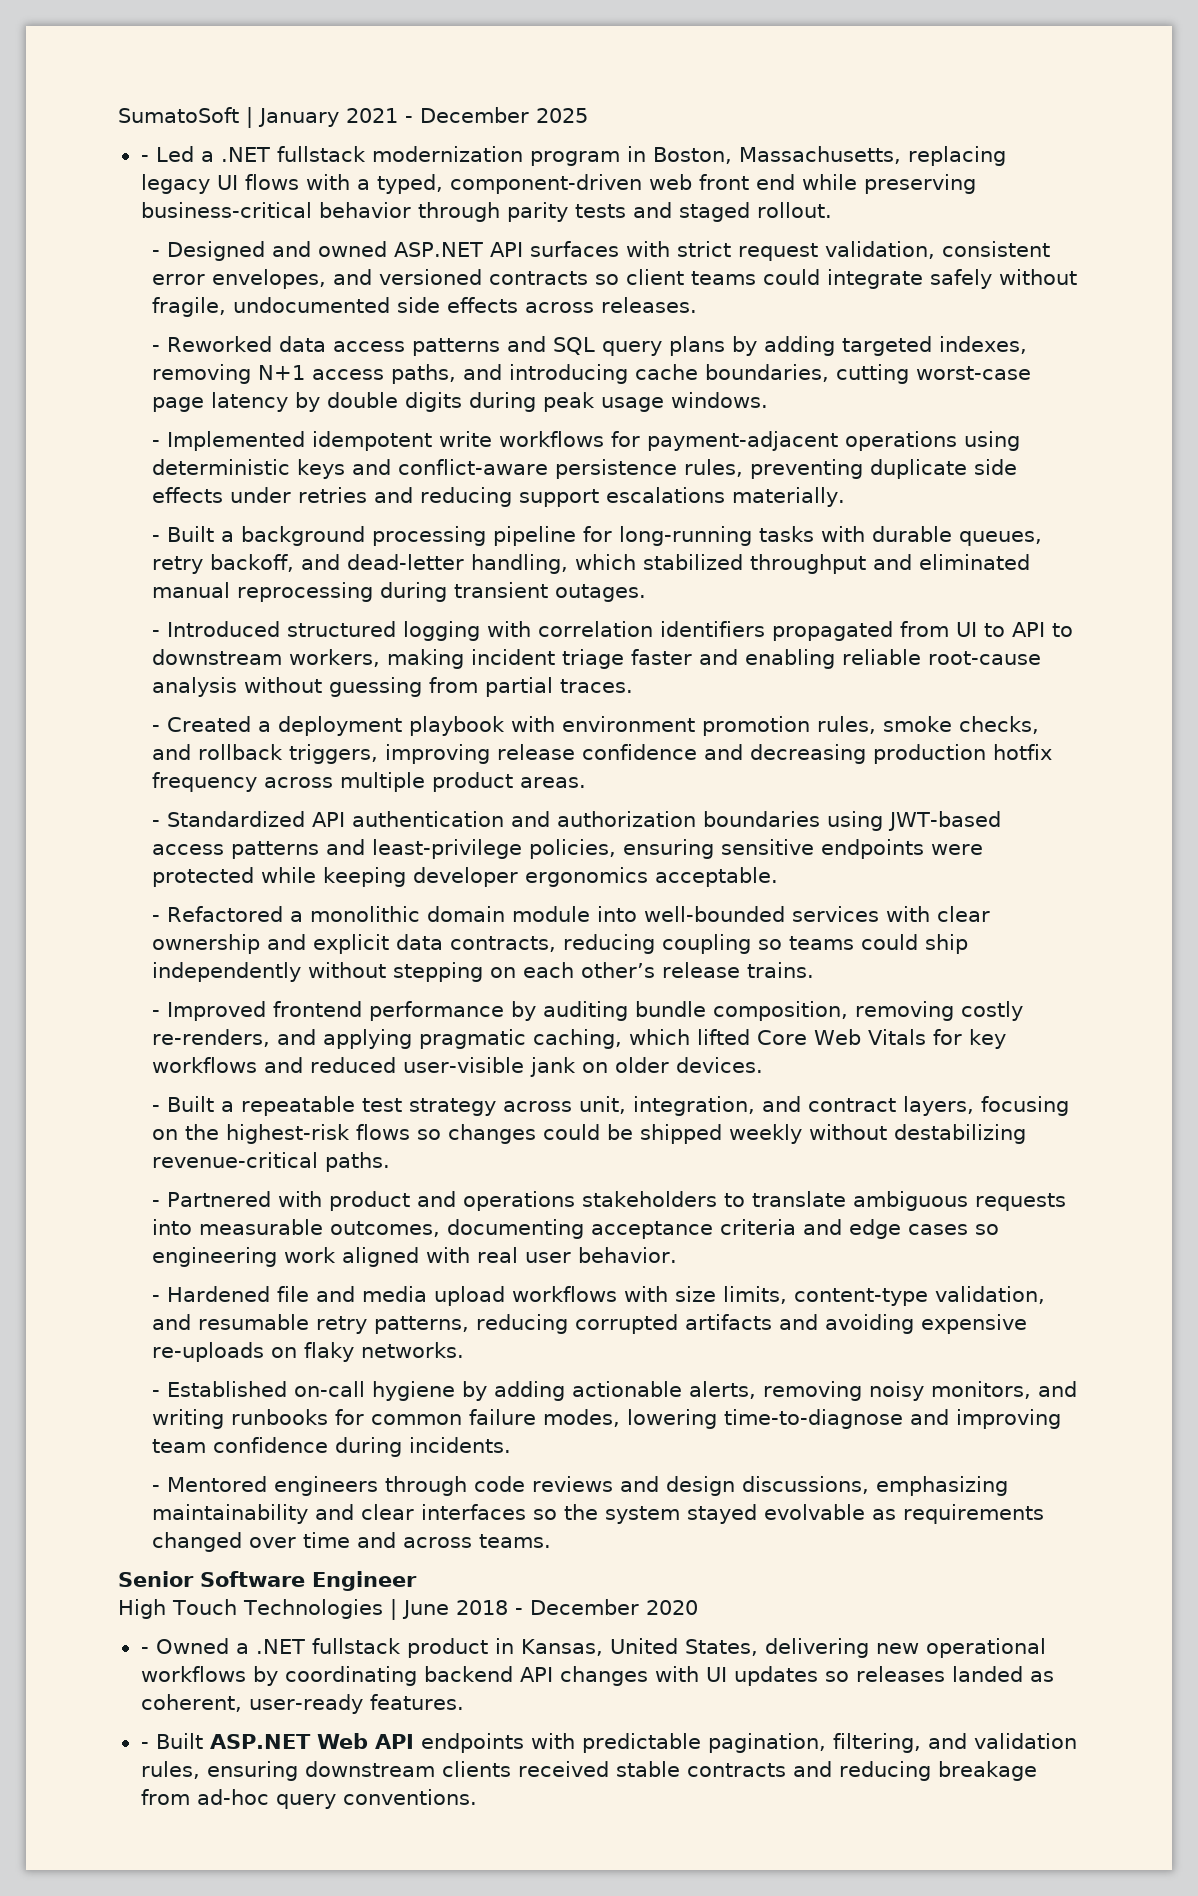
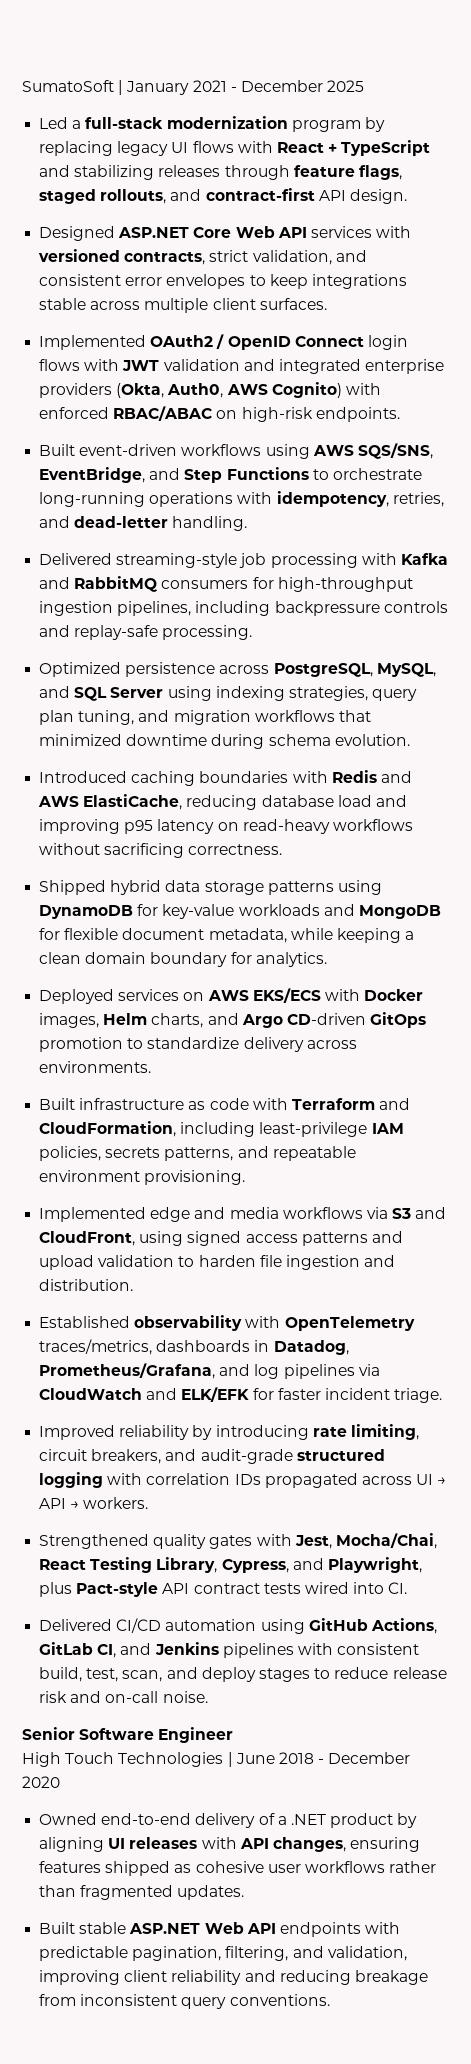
[140,155,149,162] - -> (365, 86) none
[220,146,901,166] .NET fullstack modernization program in Boston, Massachusetts, -> [85,116,385,132] full-stack modernization program by
[356,174,976,194] [140,202,832,222] [152,241,1051,261] [152,269,1078,289] [152,297,698,317] [152,336,1028,356] [152,364,1032,384] [152,392,769,412] [152,431,1021,451] [152,459,1018,479] [152,487,846,507] [152,526,1043,546] [152,554,1031,574] [152,582,647,602] [152,621,1074,641] [152,649,1042,669] [152,677,634,697] [152,716,1040,736] [152,744,1053,764] [152,772,587,792] [152,811,1002,831] [152,839,984,859] [152,867,779,887] [152,906,991,922] [152,934,969,954] [152,962,815,982] [152,1001,1024,1021] [152,1029,1007,1049] [152,1057,764,1077] [152,1096,1070,1116] [152,1124,1027,1144] [152,1152,391,1172] [152,1191,1067,1211] [152,1219,1000,1239] [152,1247,678,1267] [152,1286,1046,1306] [152,1314,1028,1334] [152,1342,465,1362] [152,1381,1078,1401] [152,1409,1062,1429] [152,1437,512,1457] [152,1476,1009,1496] [152,1504,1045,1524] [152,1532,552,1552] a typed, component-driven web front end while preserving business-critical behavior through parity tests and staged rollout. // - Designed and owned ASP.NET API surfaces with strict request validation, consistent error envelopes, and versioned contracts so client teams could integrate safely without fragile, undocumented side effects across releases. // - Reworked data access patterns and SQL query plans by adding targeted indexes, removing N+1 access paths, and introducing cache boundaries, cutting worst-case page latency by double digits during peak usage windows. // - Implemented idempotent write workflows for payment-adjacent operations using deterministic keys and conflict-aware persistence rules, preventing duplicate side effects under retries and reducing support escalations materially. // - Built a background processing pipeline for long-running tasks with durable queues, retry backoff, and dead-letter handling, which stabilized throughput and eliminated manual reprocessing during transient outages. // - Introduced structured logging with correlation identifiers propagated from UI to API to downstream workers, making incident triage faster and enabling reliable root-cause analysis without guessing from partial traces. // - Created a deployment playbook with environment promotion rules, smoke checks, and rollback triggers, improving release confidence and decreasing production hotfix frequency across multiple product areas. // - Standardized API authentication and authorization boundaries using JWT-based access patterns and least-privilege policies, ensuring sensitive endpoints were protected while keeping developer ergonomics acceptable. // - Refactored a monolithic domain module into well-bounded services with clear ownership and explicit data contracts, reducing coupling so teams could ship independently without stepping on each other’s release trains. // - Improved frontend performance by auditing bundle composition, removing costly re-renders, and applying pragmatic caching, which lifted Core Web Vitals for key workflows and reduced user-visible jank on older devices. // - Built a repeatable test strategy across unit, integration, and contract layers, focusing on the highest-risk flows so changes could be shipped weekly without destabilizing revenue-critical paths. // - Partnered with product and operations stakeholders to translate ambiguous requests into measurable outcomes, documenting acceptance criteria and edge cases so engineering work aligned with real user behavior. // - Hardened file and media upload workflows with size limits, content-type validation, and resumable retry patterns, reducing corrupted artifacts and avoiding expensive re-uploads on flaky networks. // - Established on-call hygiene by adding actionable alerts, removing noisy monitors, and writing runbooks for common failure modes, lowering time-to-diagnose and improving team confidence during incidents. // - Mentored engineers through code reviews and design discussions, emphasizing maintainability and clear interfaces so the system stayed evolvable as requirements changed over time and across teams. -> [276,140,431,156] [39,165,402,180] [39,188,407,204] [39,226,412,241] [38,249,367,265] [39,274,407,289] [39,298,327,313] [39,334,408,350] [39,359,445,374] [39,382,381,398] [39,406,400,422] [39,443,433,459] [39,467,422,483] [39,491,444,507] [39,516,248,531] [39,553,448,568] [39,576,413,592] [39,601,448,616] [39,625,253,640] [39,662,436,677] [39,686,418,701] [39,710,371,725] [39,734,410,749] [39,770,412,786] [38,794,407,810] [39,819,413,834] [39,843,283,858] [39,880,382,895] [39,904,441,919] [39,928,415,943] [39,952,327,967] [39,988,424,1004] [39,1012,427,1028] [39,1037,357,1052] [39,1061,152,1073] [39,1098,411,1110] [39,1121,404,1137] [39,1146,356,1161] [39,1170,246,1185] [39,1207,447,1222] [39,1231,403,1246] [39,1255,396,1270] [39,1279,134,1291] [39,1315,415,1331] [39,1339,349,1355] [39,1363,380,1379] [39,1387,443,1403] [39,1424,419,1440] [39,1449,385,1464] [39,1472,447,1488] [39,1497,149,1509] [39,1533,437,1549] [39,1557,422,1573] [39,1582,408,1597] [39,1618,437,1634] [39,1642,420,1658] [39,1667,447,1682] [39,1691,208,1703] React + TypeScript and stabilizing releases through feature flags, staged rollouts, and contract-first API design. // Designed ASP.NET Core Web API services with versioned contracts, strict validation, and consistent error envelopes to keep integrations stable across multiple client surfaces. // Implemented OAuth2 / OpenID Connect login flows with JWT validation and integrated enterprise providers (Okta, Auth0, AWS Cognito) with enforced RBAC/ABAC on high-risk endpoints. // Built event-driven workflows using AWS SQS/SNS, EventBridge, and Step Functions to orchestrate long-running operations with idempotency, retries, and dead-letter handling. // Delivered streaming-style job processing with Kafka and RabbitMQ consumers for high-throughput ingestion pipelines, including backpressure controls and replay-safe processing. // Optimized persistence across PostgreSQL, MySQL, and SQL Server using indexing strategies, query plan tuning, and migration workflows that minimized downtime during schema evolution. // Introduced caching boundaries with Redis and AWS ElastiCache, reducing database load and improving p95 latency on read-heavy workflows without sacrificing correctness. // Shipped hybrid data storage patterns using DynamoDB for key-value workloads and MongoDB for flexible document metadata, while keeping a clean domain boundary for analytics. // Deployed services on AWS EKS/ECS with Docker images, Helm charts, and Argo CD-driven GitOps promotion to standardize delivery across environments. // Built infrastructure as code with Terraform and CloudFormation, including least-privilege IAM policies, secrets patterns, and repeatable environment provisioning. // Implemented edge and media workflows via S3 and CloudFront, using signed access patterns and upload validation to harden file ingestion and distribution. // Established observability with OpenTelemetry traces/metrics, dashboards in Datadog, Prometheus/Grafana, and log pipelines via CloudWatch and ELK/EFK for faster incident triage. // Improved reliability by introducing rate limiting, circuit breakers, and audit-grade structured logging with correlation IDs propagated across UI → API → workers. // Strengthened quality gates with Jest, Mocha/Chai, React Testing Library, Cypress, and Playwright, plus Pact-style API contract tests wired into CI. // Delivered CI/CD automation using GitHub Actions, GitLab CI, and Jenkins pipelines with consistent build, test, scan, and deploy stages to reduce release risk and on-call noise.
[140,1638,1046,1658] [140,1666,1054,1686] [140,1694,464,1714] [140,1733,203,1749] - Owned a .NET fullstack product in Kansas, United States, delivering new operational workflows by coordinating backend API changes with UI updates so releases landed as coherent, user-ready features. // - Built -> [39,1813,418,1828] [39,1837,421,1852] [39,1861,437,1876] [39,1885,245,1900] [39,1922,127,1934] Owned end-to-end delivery of a .NET product by aligning UI releases with API changes, ensuring features shipped as cohesive user workflows rather than fragmented updates. // Built stable
[974,1733,1078,1749] [140,1761,786,1781] validation rules, ensuring downstream clients received stable contracts -> [327,1946,407,1961] [39,1970,242,1985] validation, improving client reliability
[196,1789,269,1805] ad-hoc -> [80,1994,178,2006] inconsistent

